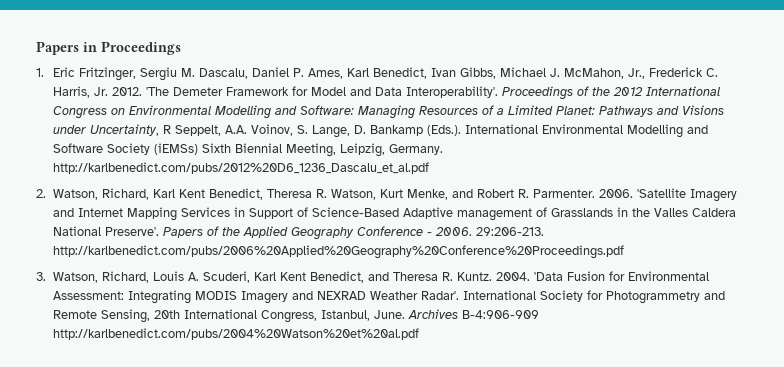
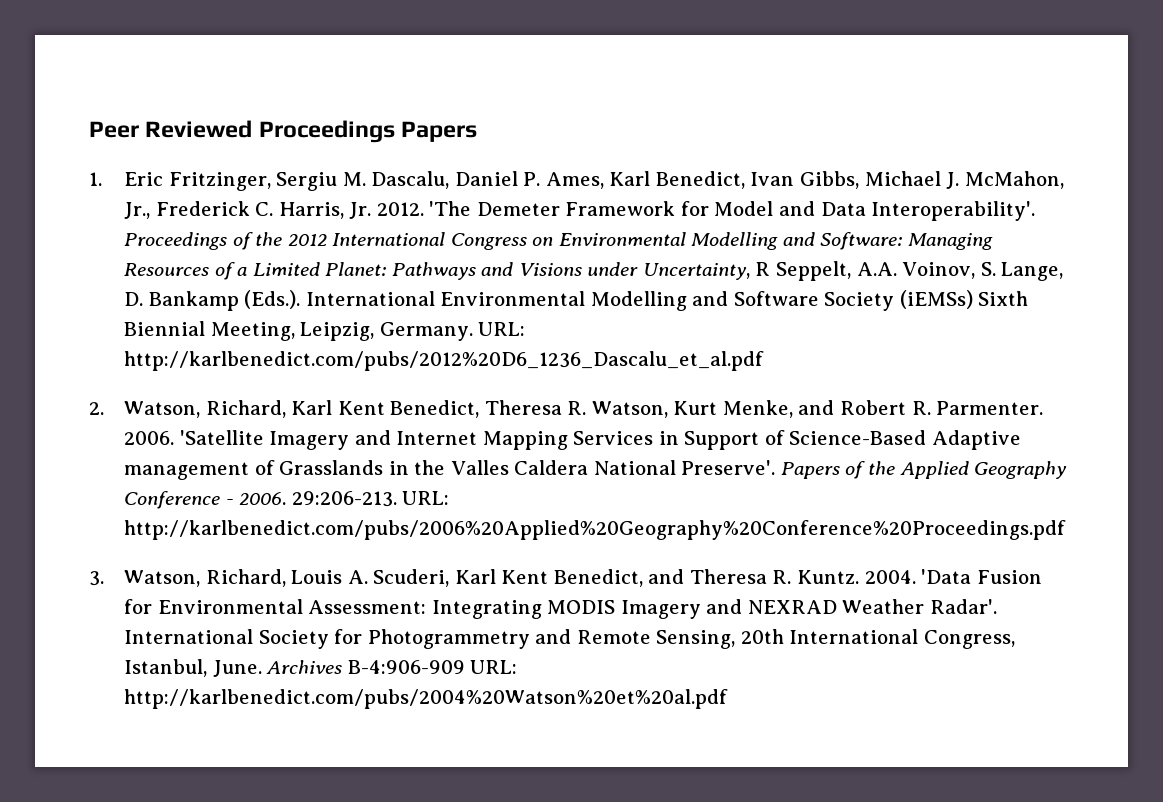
[36,41,181,55] Papers in Proceedings -> [89,120,478,143] Peer Reviewed Proceedings Papers
(444, 149) none -> [478,322,526,336] URL:
(545, 231) none -> [402,491,450,505] URL:
(540, 314) none -> [470,660,518,674] URL:

